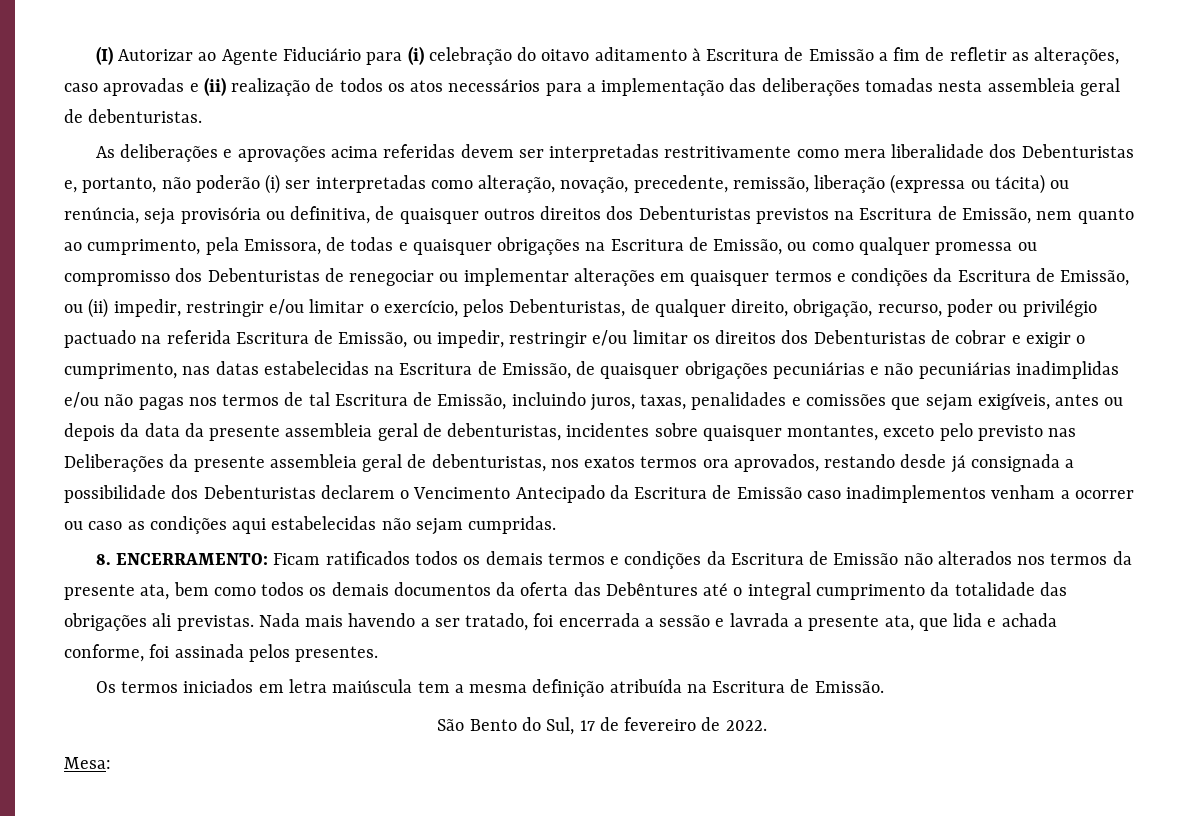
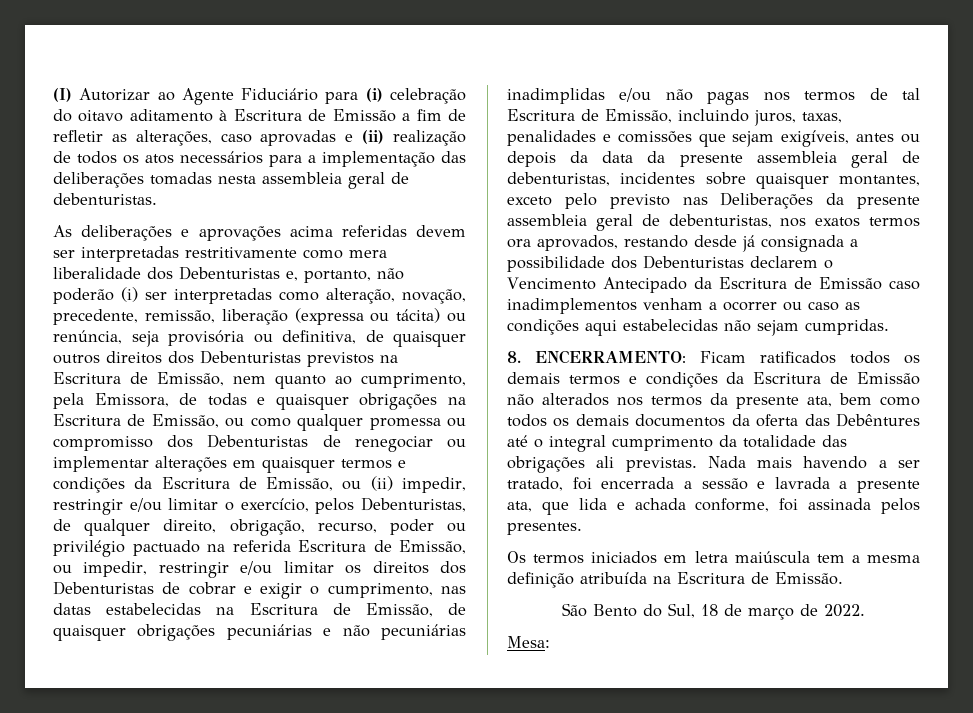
[579,717,697,731] 17 de fevereiro -> [701,604,794,620] 18 de março

